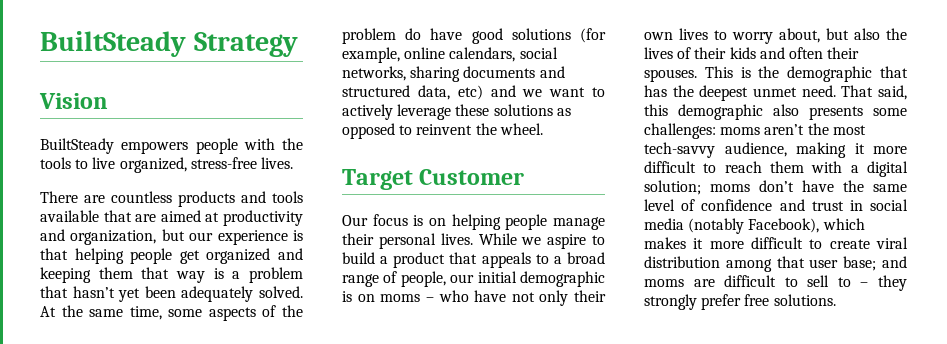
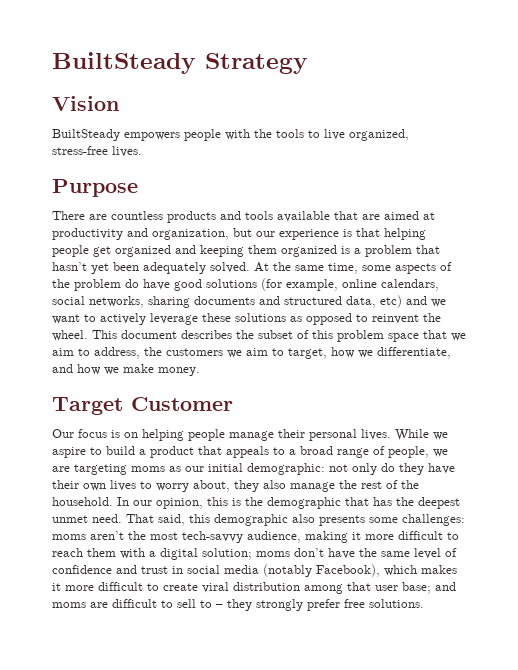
(293, 163) none -> [52,179,138,197] // Purpose
[141,267,205,283] that way -> [281,245,337,257] organized
(543, 129) none -> [92,330,466,342] [52,347,451,359] [52,364,200,376] This document describes the subset of this problem space that we aim to address, the customers we aim to target, how we differentiate, and how we make money.
[450,271,605,287] [342,290,569,306] our initial demographic is on moms – who have not only -> [433,449,448,457] [52,463,455,475] we are targeting moms as our initial demographic: not only do they have
[826,28,907,40] [644,47,860,59] [644,66,733,82] but also the lives of their kids and often their spouses. This -> [234,480,419,492] [52,497,228,509] they also manage the rest of the household. In our opinion, this

